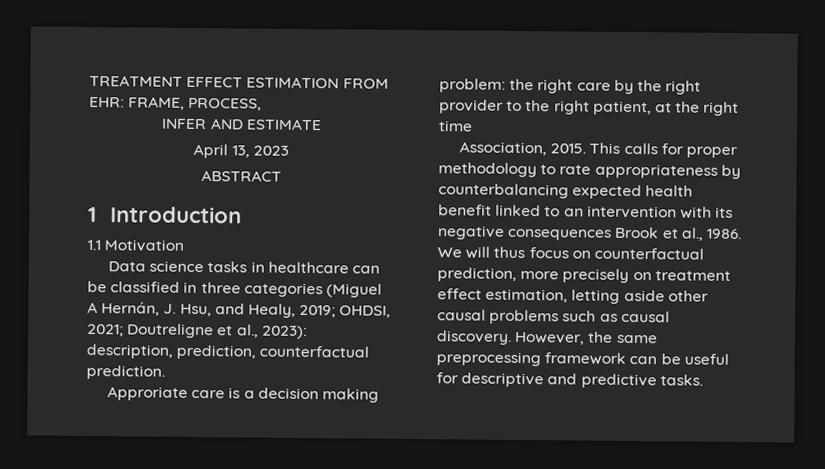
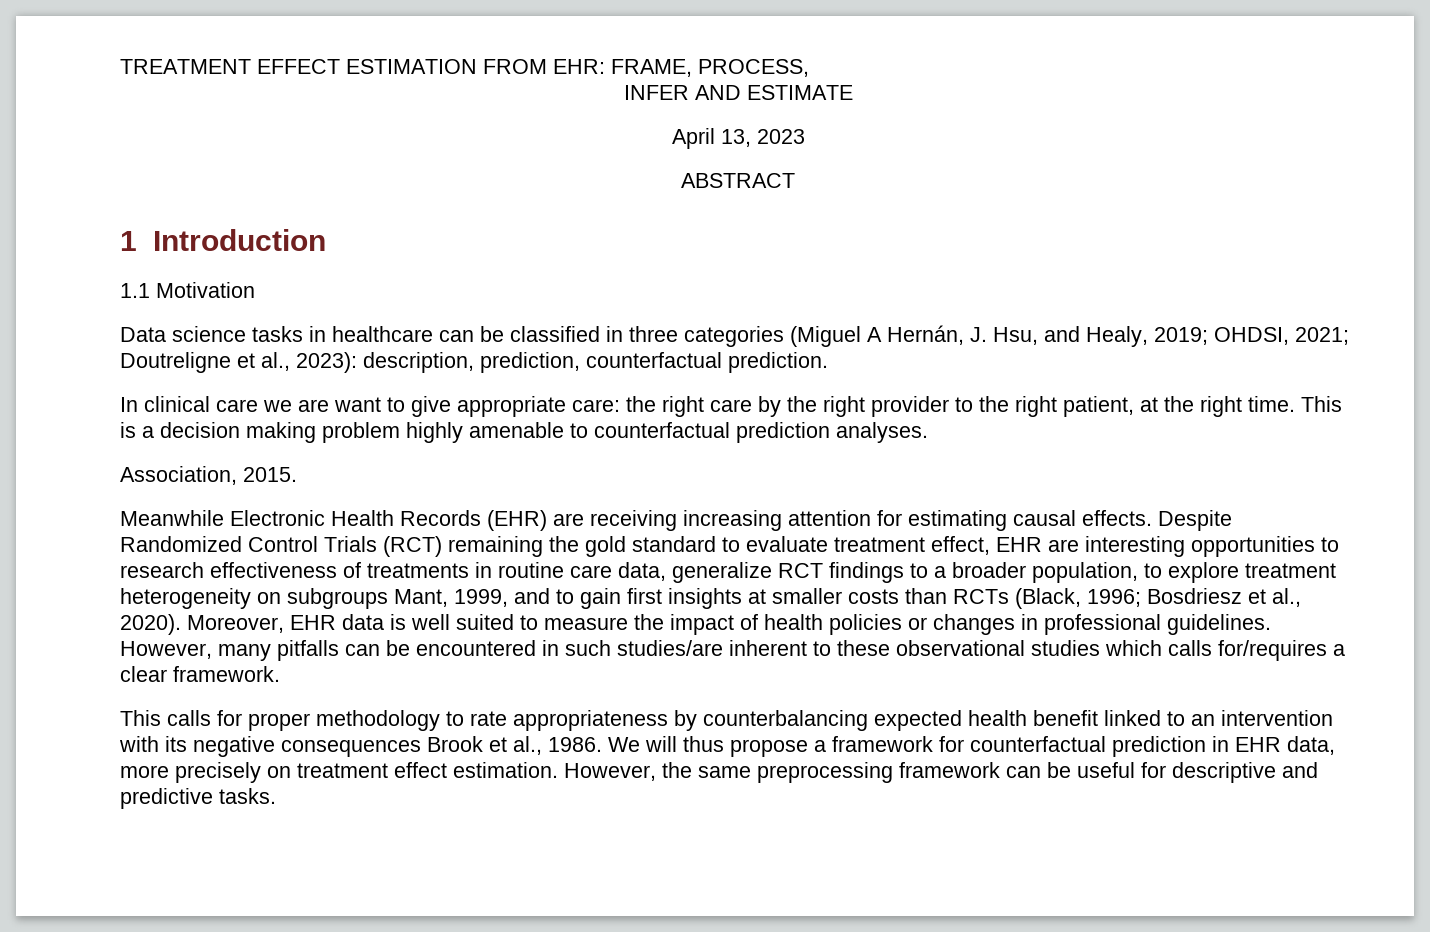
[106,386,379,403] [439,78,506,93] Approriate care is a decision making problem: -> [120,396,620,417] In clinical care we are want to give appropriate care:
[438,120,473,132] [458,141,587,156] time // Association, 2015. -> [1248,396,1342,412] [120,422,928,443] [120,466,297,485] [120,510,1232,531] [120,536,1339,557] [120,562,1336,583] [120,588,1301,609] [120,614,1271,635] [120,640,1345,661] [120,666,280,682] time. This is a decision making problem highly amenable to counterfactual prediction analyses. // Association, 2015. // Meanwhile Electronic Health Records (EHR) are receiving increasing attention for estimating causal effects. Despite Randomized Control Trials (RCT) remaining the gold standard to evaluate treatment effect, EHR are interesting opportunities to research effectiveness of treatments in routine care data, generalize RCT findings to a broader population, to explore treatment heterogeneity on subgroups Mant, 1999, and to gain first insights at smaller costs than RCTs (Black, 1996; Bosdriesz et al., 2020). Moreover, EHR data is well suited to measure the impact of health policies or changes in professional guidelines. However, many pitfalls can be encountered in such studies/are inherent to these observational studies which calls for/requires a clear framework. //
[528,247,704,260] [437,267,517,282] focus on counterfactual prediction, -> [730,736,1335,757] propose a framework for counterfactual prediction in EHR data,
[485,288,709,304] [437,309,670,325] [436,330,512,345] estimation, letting aside other causal problems such as causal discovery. -> [453,762,558,778] estimation.

